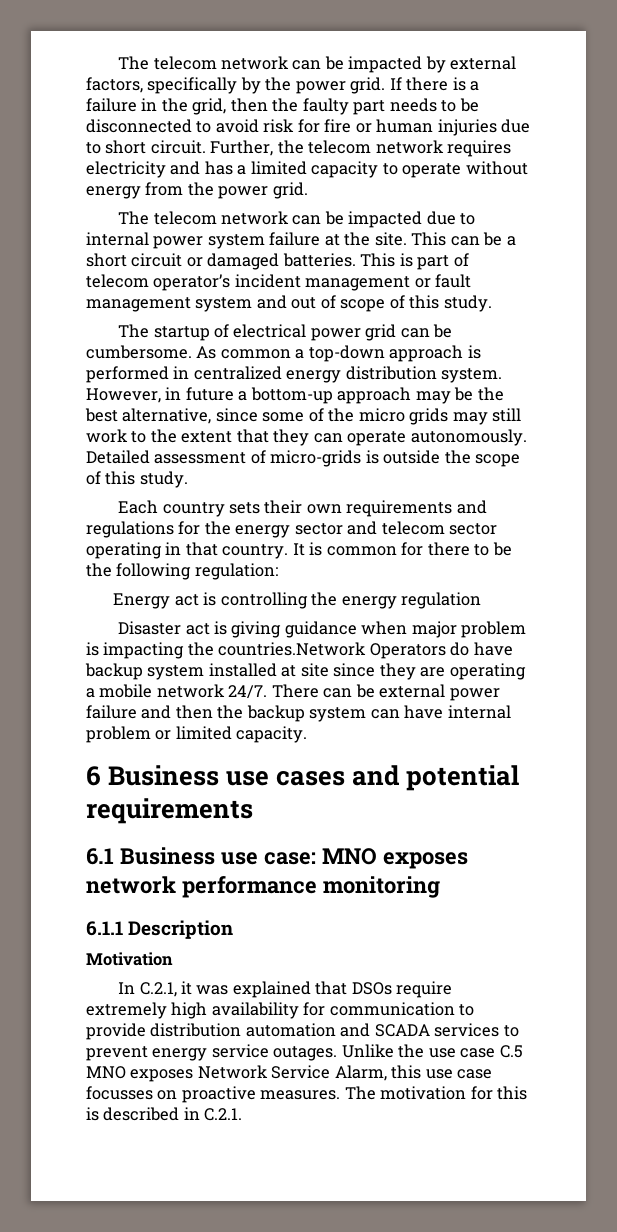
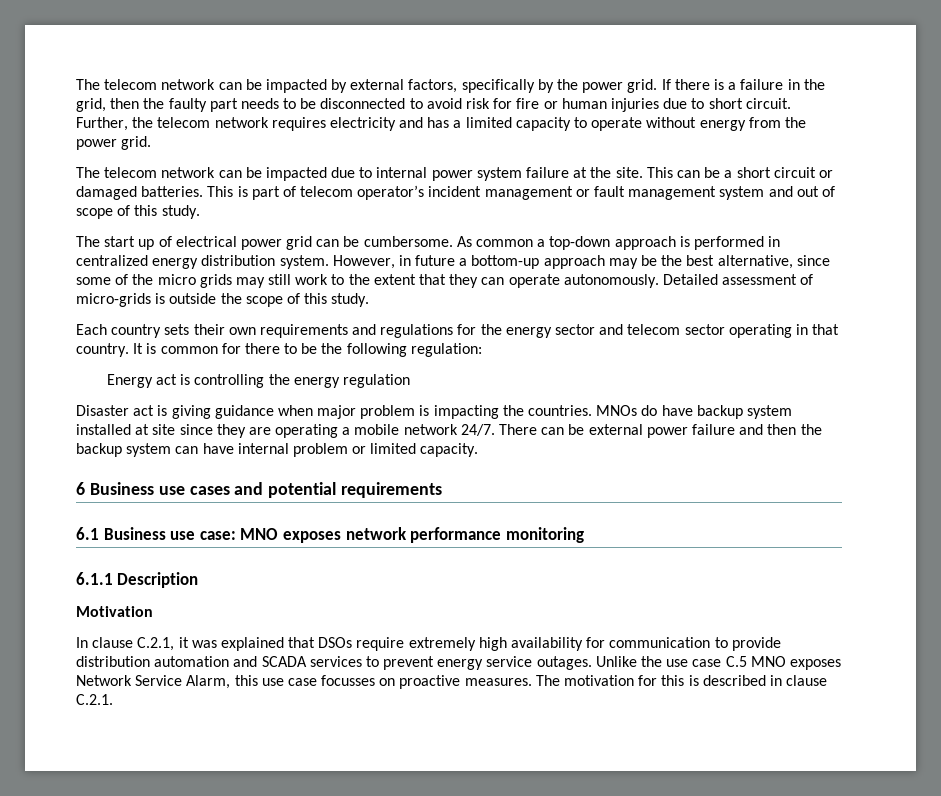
[153,326,210,341] startup -> [104,236,155,250] start up
[218,642,446,659] countries.Network Operators -> [528,405,638,416] countries. MNOs
(136, 988) none -> [92,637,134,648] clause
(200, 1113) none -> [786,675,828,686] clause

